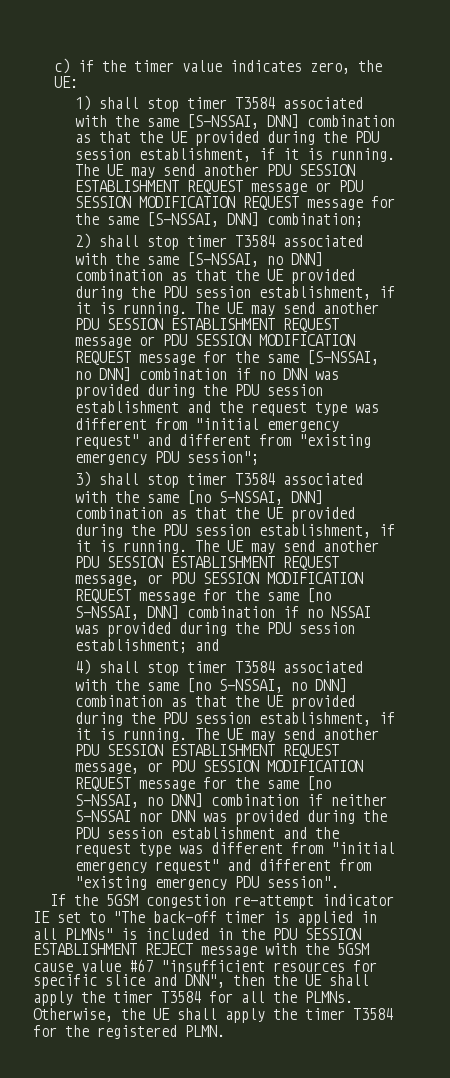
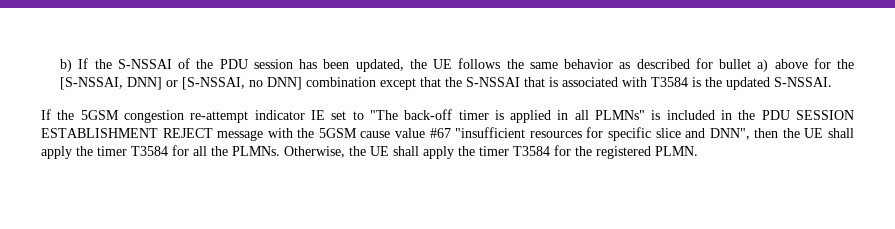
[54,58,383,74] [54,76,79,88] [75,95,364,112] [75,114,396,129] [75,131,380,146] [75,148,396,162] [75,164,356,178] [75,180,364,194] [75,196,396,210] [75,212,364,227] [75,233,364,250] [75,252,324,267] [75,269,356,284] [75,286,396,300] [75,302,380,316] [75,318,340,332] [75,334,356,348] [75,350,380,365] [75,367,340,382] [75,384,324,399] [75,401,380,416] [75,418,340,432] [75,434,372,449] [75,451,260,465] [75,471,364,488] [75,490,324,505] [75,507,356,522] [75,524,396,538] [75,540,380,554] [75,556,340,570] [75,572,364,586] [75,588,332,603] [75,605,372,620] [75,622,356,637] [75,639,220,653] [75,659,364,676] [75,678,348,693] [75,695,356,710] [75,712,396,726] [75,728,380,742] [75,744,340,758] [75,760,364,774] [75,776,332,791] [75,793,388,808] [75,810,388,825] [75,827,340,839] [75,842,396,857] [75,859,372,874] [75,876,340,890] c) if the timer value indicates zero, the UE: // 1) shall stop timer T3584 associated with the same [S-NSSAI, DNN] combination as that the UE provided during the PDU session establishment, if it is running. The UE may send another PDU SESSION ESTABLISHMENT REQUEST message or PDU SESSION MODIFICATION REQUEST message for the same [S-NSSAI, DNN] combination; // 2) shall stop timer T3584 associated with the same [S-NSSAI, no DNN] combination as that the UE provided during the PDU session establishment, if it is running. The UE may send another PDU SESSION ESTABLISHMENT REQUEST message or PDU SESSION MODIFICATION REQUEST message for the same [S-NSSAI, no DNN] combination if no DNN was provided during the PDU session establishment and the request type was different from "initial emergency request" and different from "existing emergency PDU session"; // 3) shall stop timer T3584 associated with the same [no S-NSSAI, DNN] combination as that the UE provided during the PDU session establishment, if it is running. The UE may send another PDU SESSION ESTABLISHMENT REQUEST message, or PDU SESSION MODIFICATION REQUEST message for the same [no S-NSSAI, DNN] combination if no NSSAI was provided during the PDU session establishment; and // 4) shall stop timer T3584 associated with the same [no S-NSSAI, no DNN] combination as that the UE provided during the PDU session establishment, if it is running. The UE may send another PDU SESSION ESTABLISHMENT REQUEST message, or PDU SESSION MODIFICATION REQUEST message for the same [no S-NSSAI, no DNN] combination if neither S-NSSAI nor DNN was provided during the PDU session establishment and the request type was different from "initial emergency request" and different from "existing emergency PDU session". -> [60,58,854,72] [60,77,833,90] b) If the S-NSSAI of the PDU session has been updated, the UE follows the same behavior as described for bullet a) above for the [S-NSSAI, DNN] or [S-NSSAI, no DNN] combination except that the S-NSSAI that is associated with T3584 is the updated S-NSSAI.

